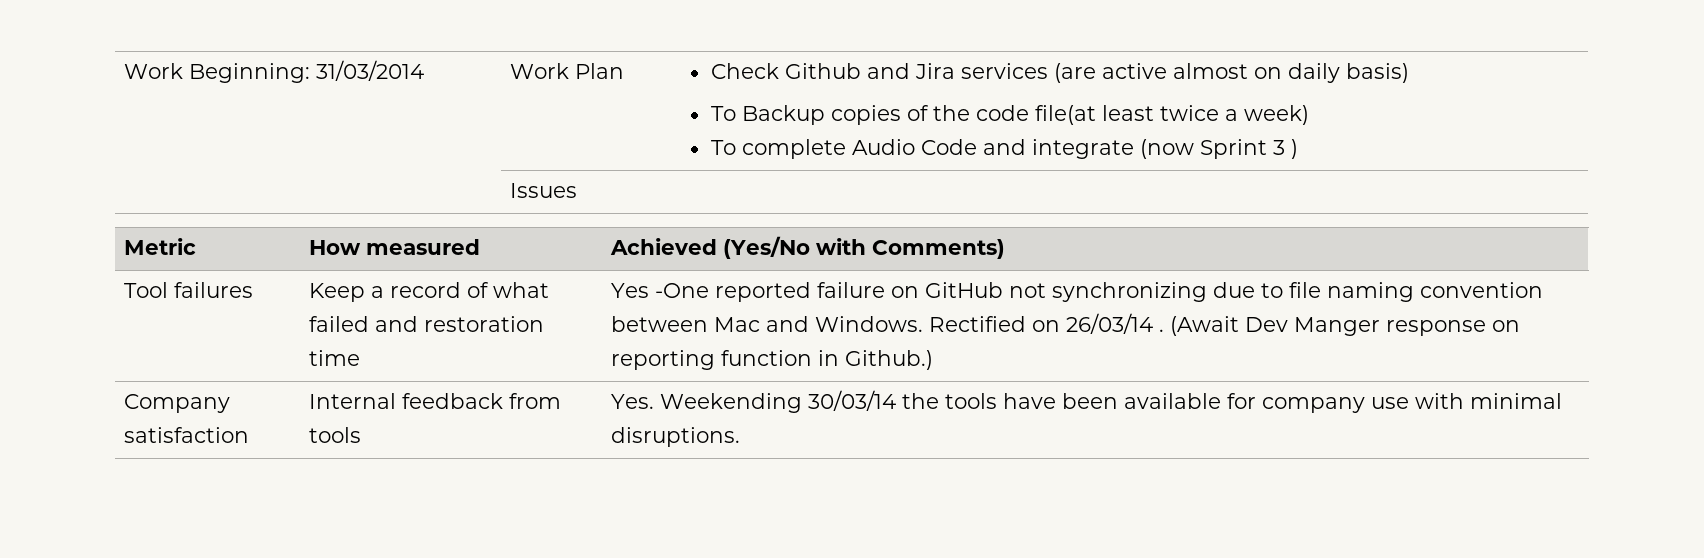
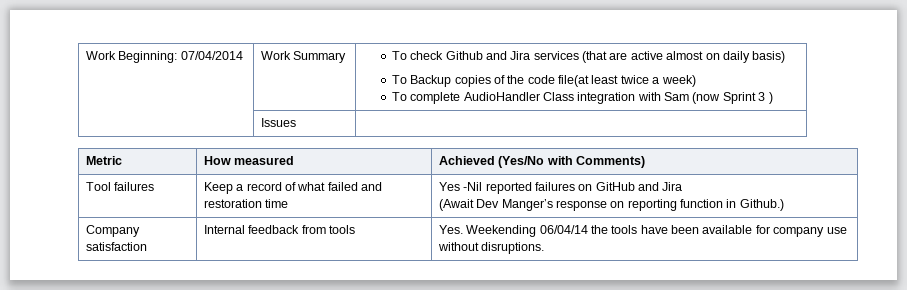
[316,60,425,81] [510,63,625,79] [710,63,779,79] 31/03/2014 | Work Plan | Check -> [180,51,243,60] [260,51,347,63] [391,51,444,60] 07/04/2014 | Work Summary | To check
[1053,63,1096,83] (are -> [582,51,628,63] (that are
[851,139,1134,159] Audio Code and integrate -> [463,92,690,104] AudioHandler Class integration with Sam
[655,282,1544,302] [611,313,1165,334] -One reported failure on GitHub not synchronizing due to file naming convention between Mac and Windows. Rectified on 26/03/14 . -> [463,182,683,194] -Nil reported failures on GitHub and Jira //
[1294,317,1381,336] Manger -> [501,199,553,211] Manger’s
[808,390,897,411] 30/03/14 -> [539,225,588,234] 06/04/14
[1415,393,1563,409] with minimal -> [437,242,479,251] without

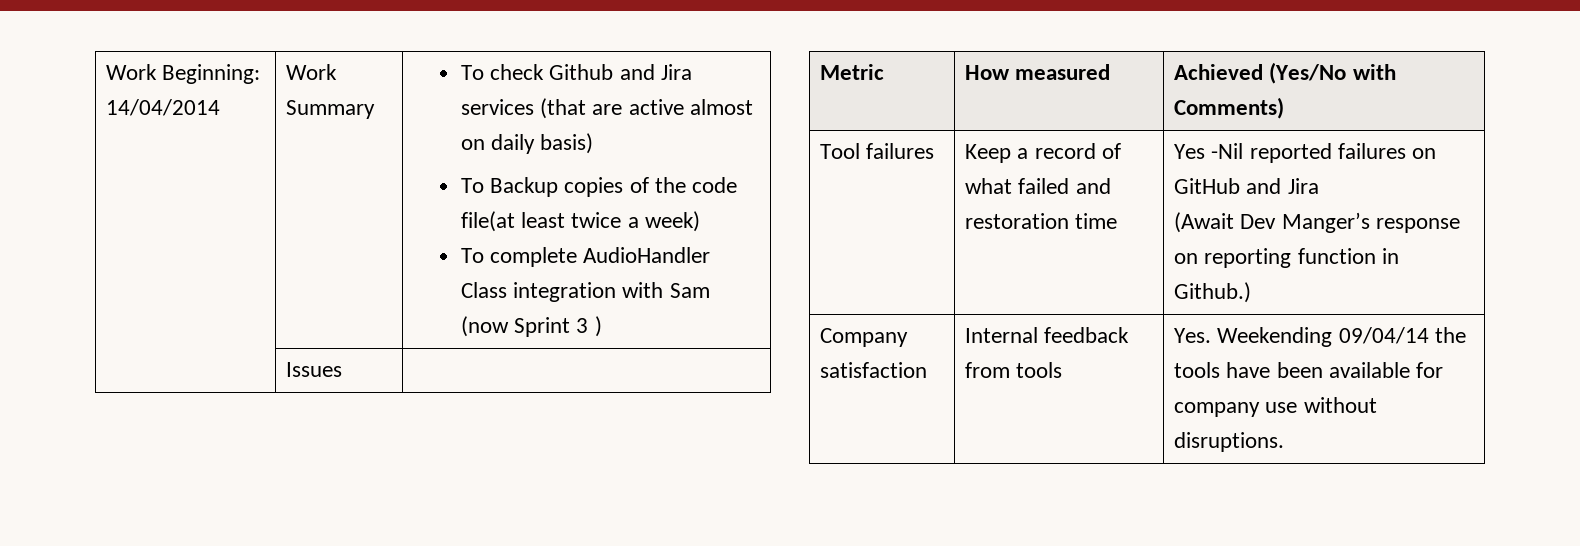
[180,51,243,60] 07/04/2014 -> [106,99,221,116] 14/04/2014
[539,225,588,234] 06/04/14 -> [1338,327,1429,344] 09/04/14

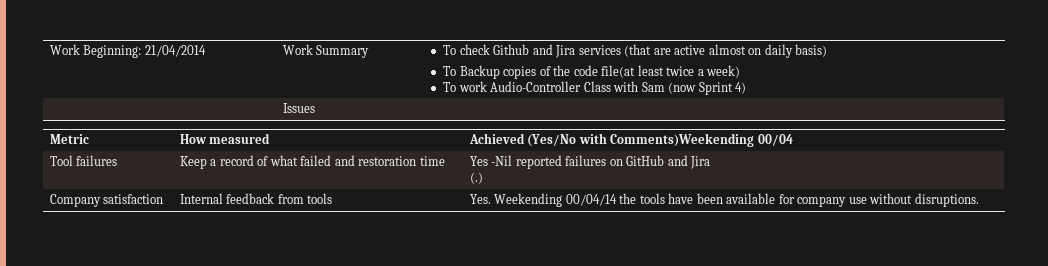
[106,99,221,116] 14/04/2014 -> [144,45,206,57] 21/04/2014
[490,247,711,267] [461,282,617,302] complete AudioHandler Class integration -> [458,81,611,92] work Audio-Controller Class
[576,316,602,337] 3 ) -> [735,82,747,94] 4)
[1174,97,1285,119] Comments) -> [610,133,793,147] Comments)Weekending 00/04
[1174,212,1460,233] [1174,248,1399,268] [1174,282,1252,303] (Await Dev Manger’s response on reporting function in Github.) -> [469,172,483,184] (.)
[1338,327,1429,344] 09/04/14 -> [565,194,617,206] 00/04/14

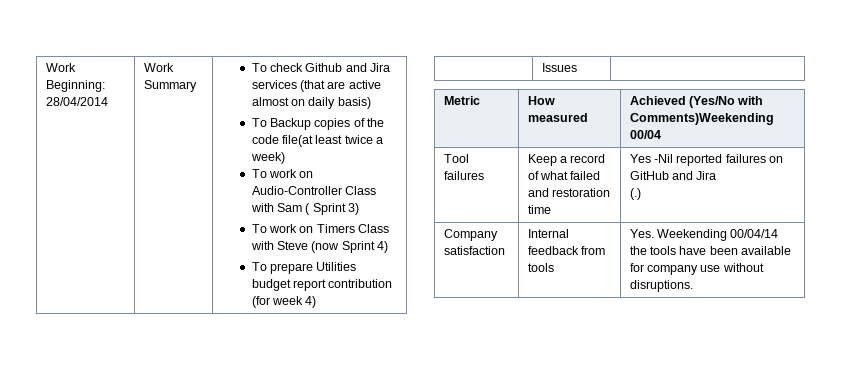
[144,45,206,57] 21/04/2014 -> [45,97,108,106] 28/04/2014
(487, 86) none -> [299,171,314,178] on
[668,82,733,95] (now Sprint -> [305,203,360,215] [251,224,390,233] [250,241,389,253] [251,262,357,274] [251,279,393,291] [251,296,304,308] ( Sprint 3) // To work on Timers Class with Steve (now Sprint 4) // To prepare Utilities budget report contribution (for week

